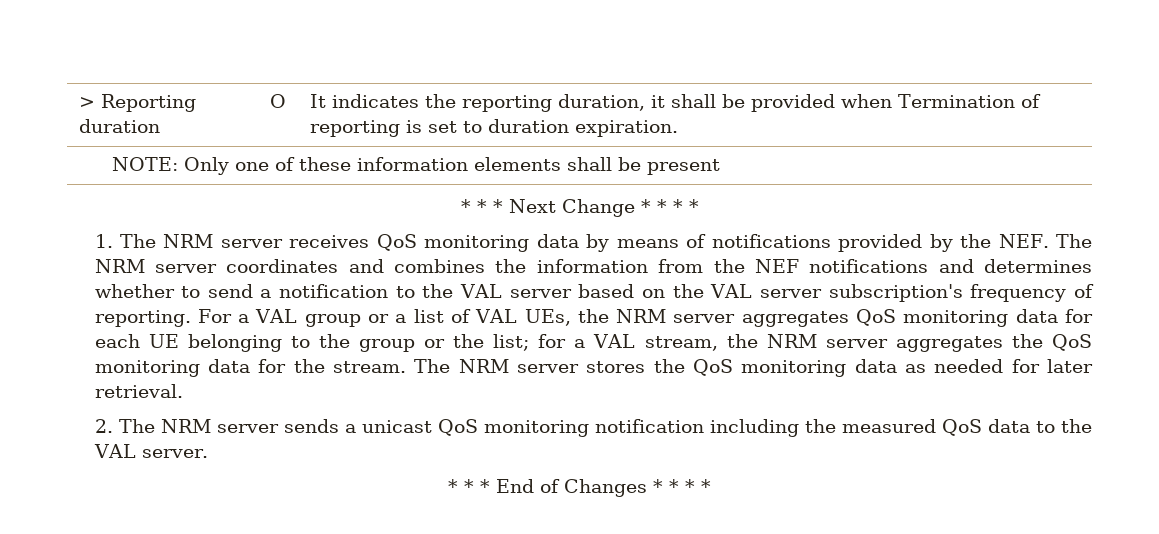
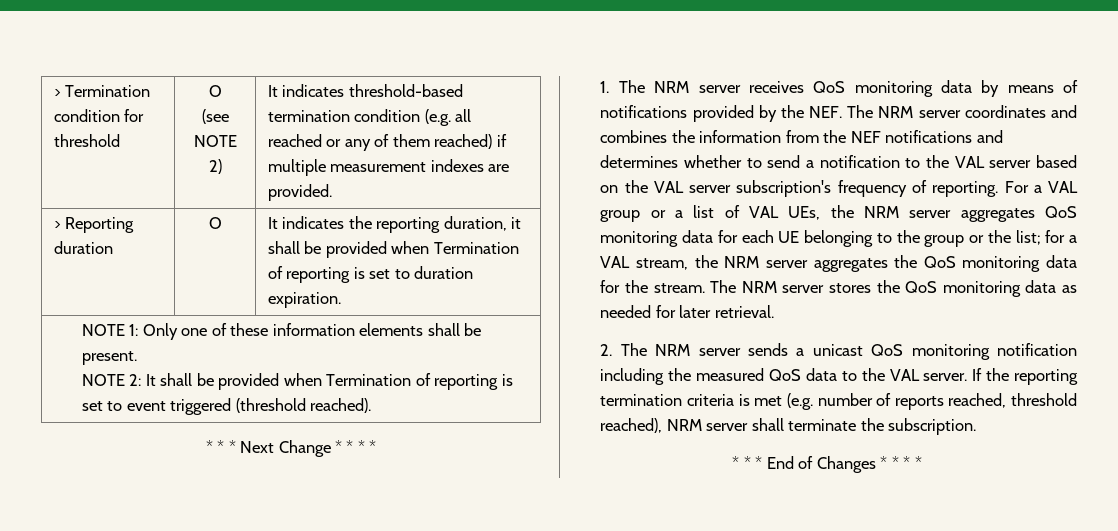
[79,97,96,108] > -> [53,85,151,97] [53,109,145,122] [53,134,120,147] [208,85,222,97] [201,109,229,124] [193,135,237,147] [208,159,222,174] [267,84,463,97] [267,109,472,126] [267,134,507,151] [267,159,510,176] [267,184,332,201] [53,221,61,229] > Termination condition for threshold | O // (see NOTE 2) | It indicates threshold-based termination condition (e.g. all reached or any of them reached) if multiple measurement indexes are provided. // >
[112,157,179,171] NOTE: -> [81,324,139,336] NOTE 1:
[647,159,721,175] present -> [81,351,137,365] [81,373,513,390] [81,398,372,415] present. // NOTE 2: It shall be provided when Termination of reporting is set to event triggered (threshold reached).
(209, 453) none -> [972,368,1078,385] [600,393,1077,410] [600,418,977,435] If the reporting termination criteria is met (e.g. number of reports reached, threshold reached), NRM server shall terminate the subscription.

